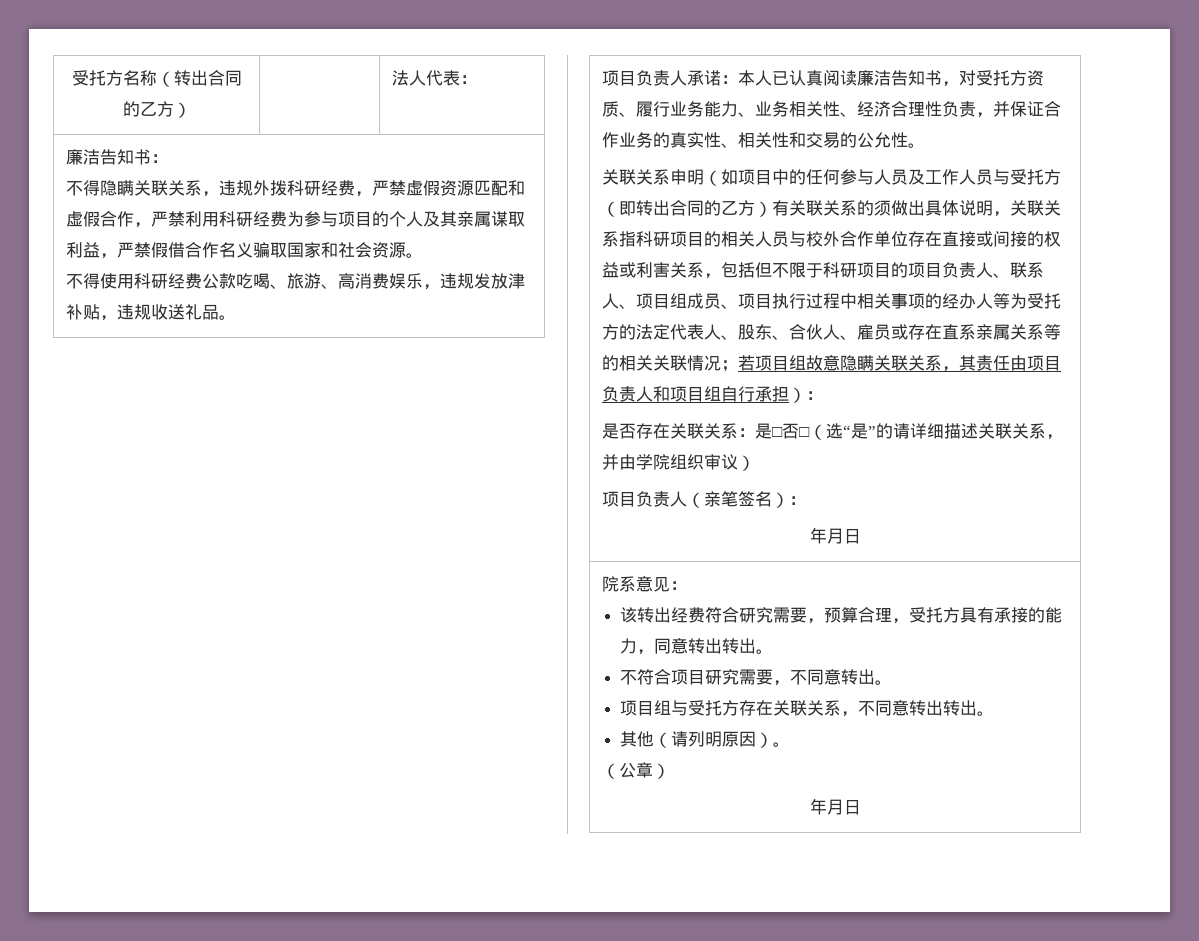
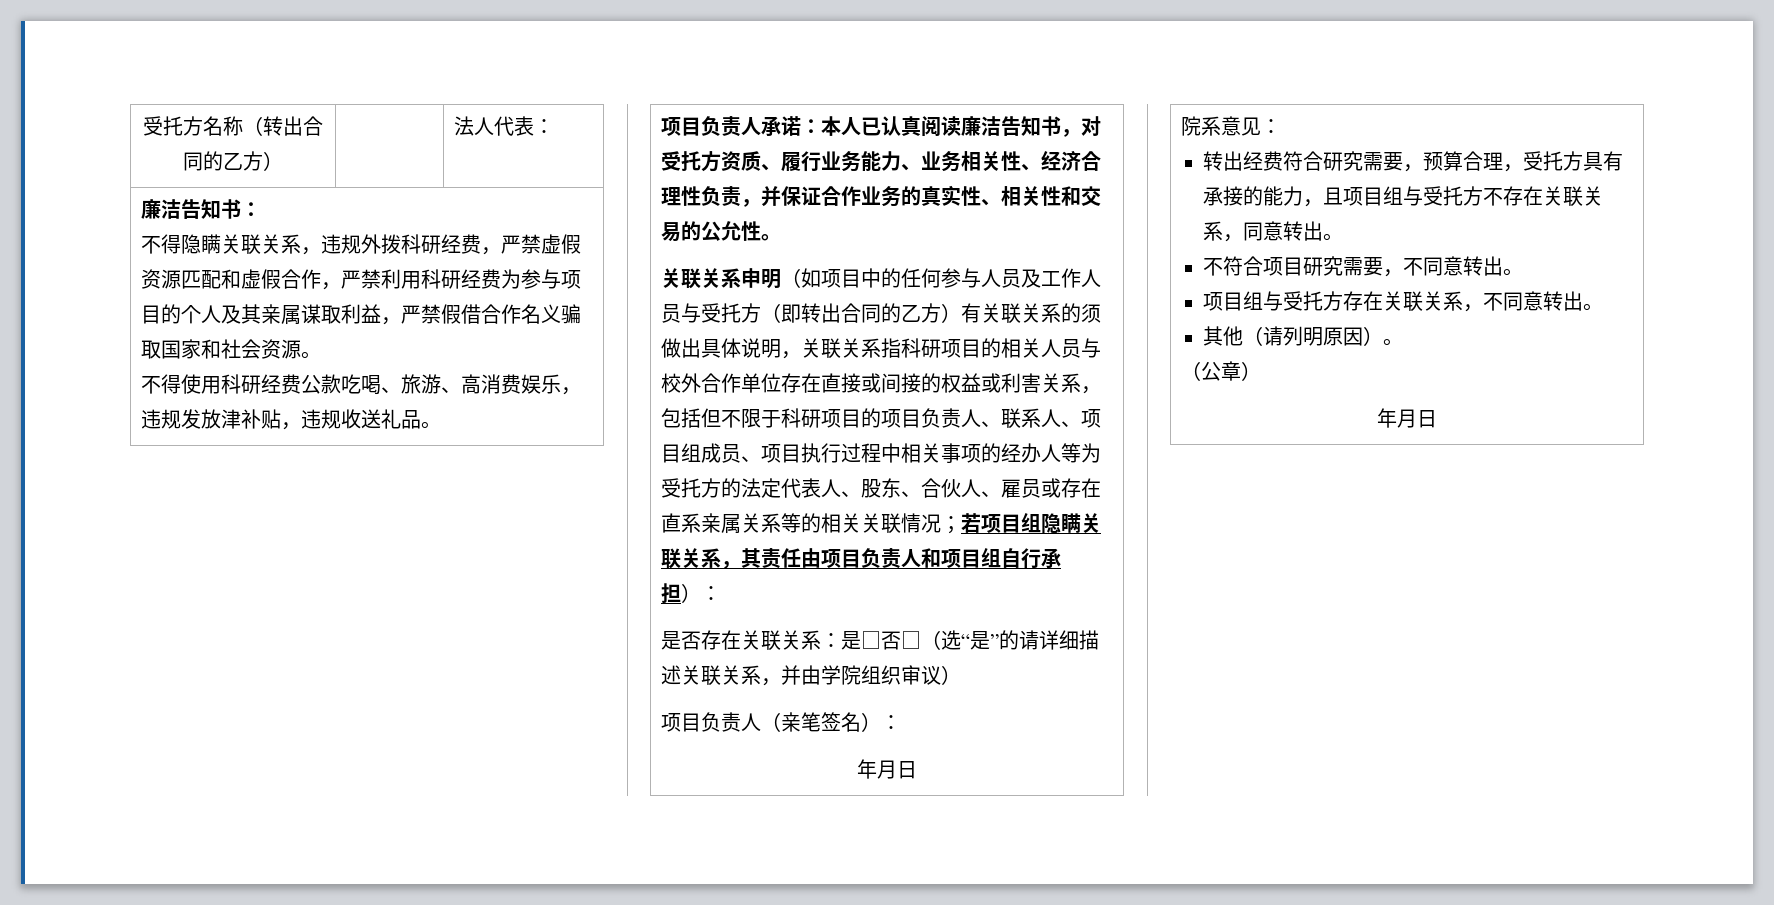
[805,355,840,371] 故意 -> (1041, 523) none
[620,607,638,623] 该 -> (1281, 126) none
[654,638,757,654] 同意转出转出 -> [1322,186,1603,207] [1202,221,1323,242] 且项目组与受托方不存在关联关系，同意转出
[943,700,978,716] 转出 -> (1583, 301) none

